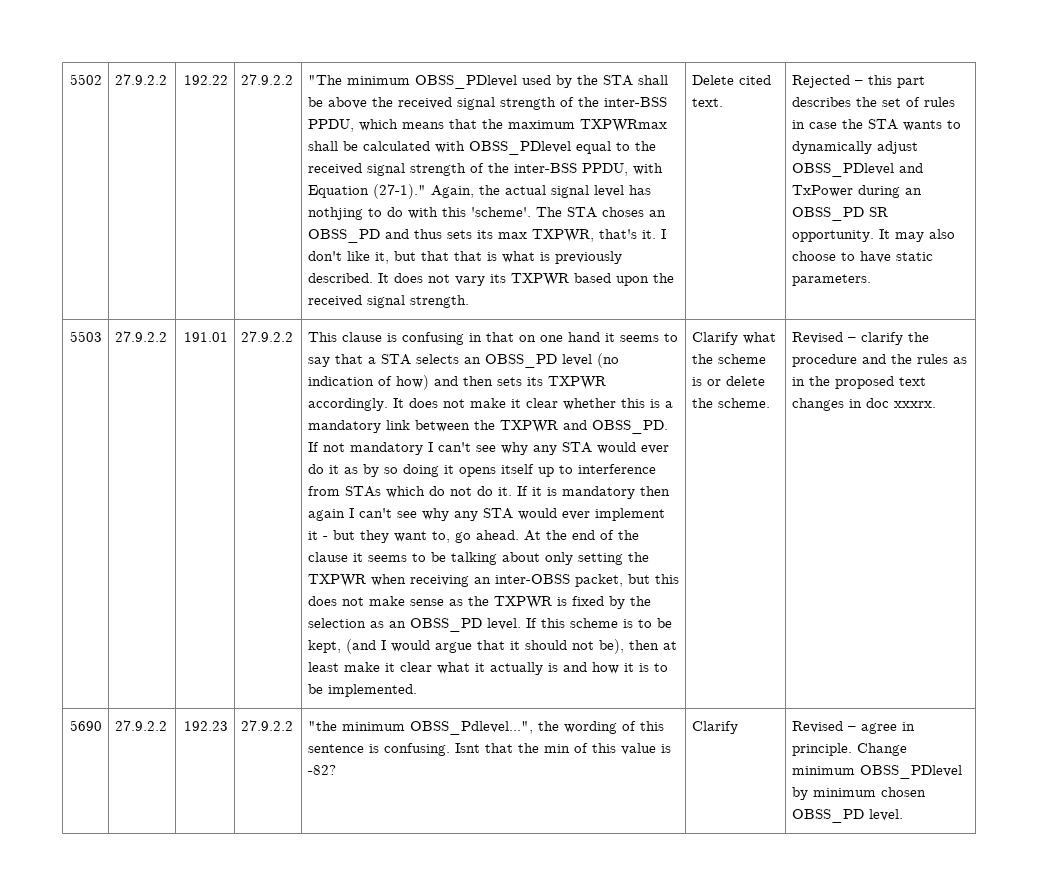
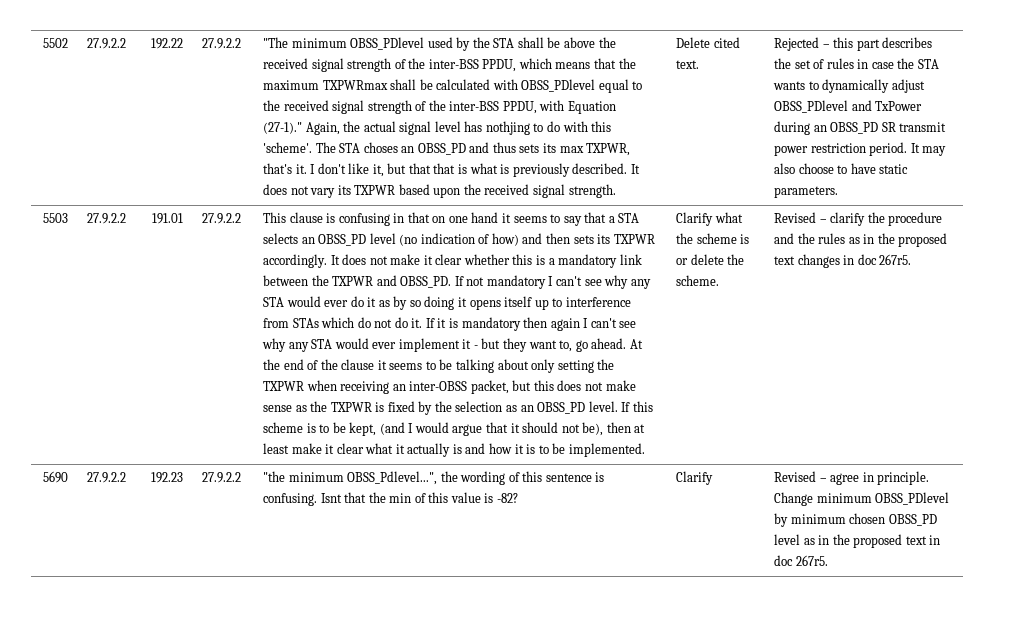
[791,230,874,242] opportunity. -> [899,122,947,132] [774,142,908,156] transmit power restriction period.
[893,401,936,408] xxxrx. -> [879,254,912,265] 267r5.
[868,809,903,821] level. -> [774,534,941,548] [774,555,828,566] level as in the proposed text in doc 267r5.

